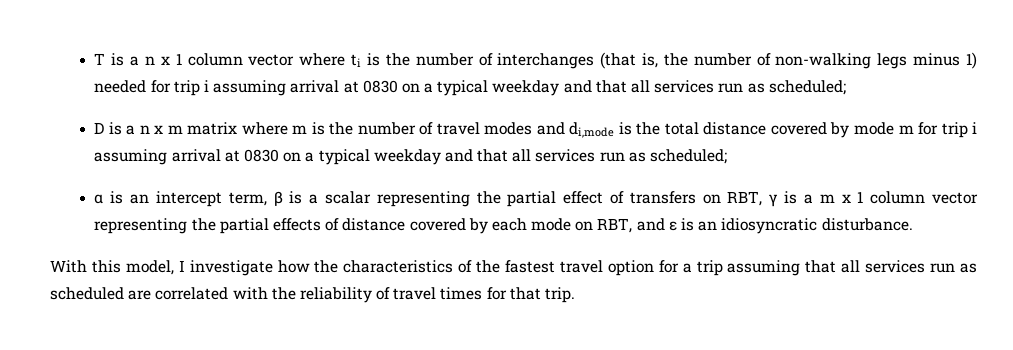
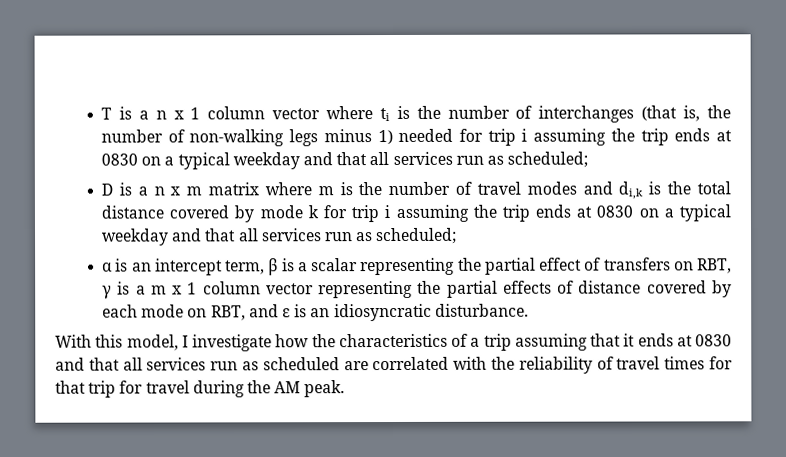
[290,80,340,93] arrival -> [610,128,711,146] the trip ends
[569,122,615,138] di,mode -> [618,181,644,200] di,k
[898,122,978,138] [94,149,221,165] m for trip i assuming arrival -> [307,204,572,223] k for trip i assuming the trip ends
[476,260,801,276] the fastest travel option for a trip assuming -> [470,333,732,351] [55,357,85,371] a trip assuming that it ends at 0830 and
[545,287,576,303] trip. -> [88,380,346,398] trip for travel during the AM peak.

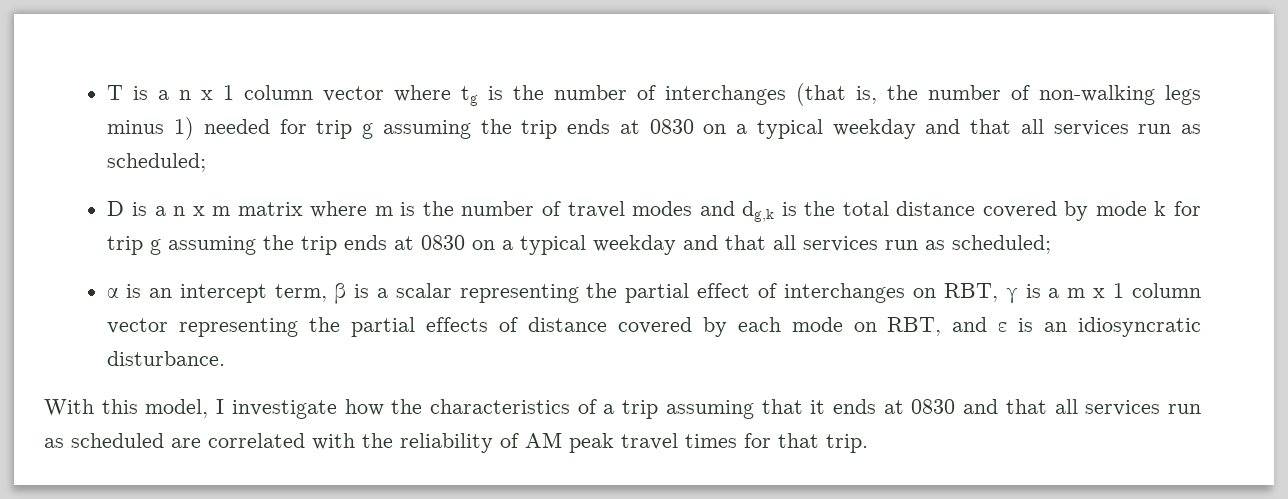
[379,108,390,122] ti -> [461,86,479,106] tg
[521,128,528,142] i -> [362,123,374,139] g
[618,181,644,200] di,k -> [742,201,775,222] dg,k
[384,205,391,219] i -> [150,239,162,255] g
[603,257,671,271] transfers -> [783,283,905,303] interchanges
(614, 363) none -> [525,432,614,453] AM peak
[88,380,346,398] trip for travel during the AM peak. -> [826,434,868,453] trip.

